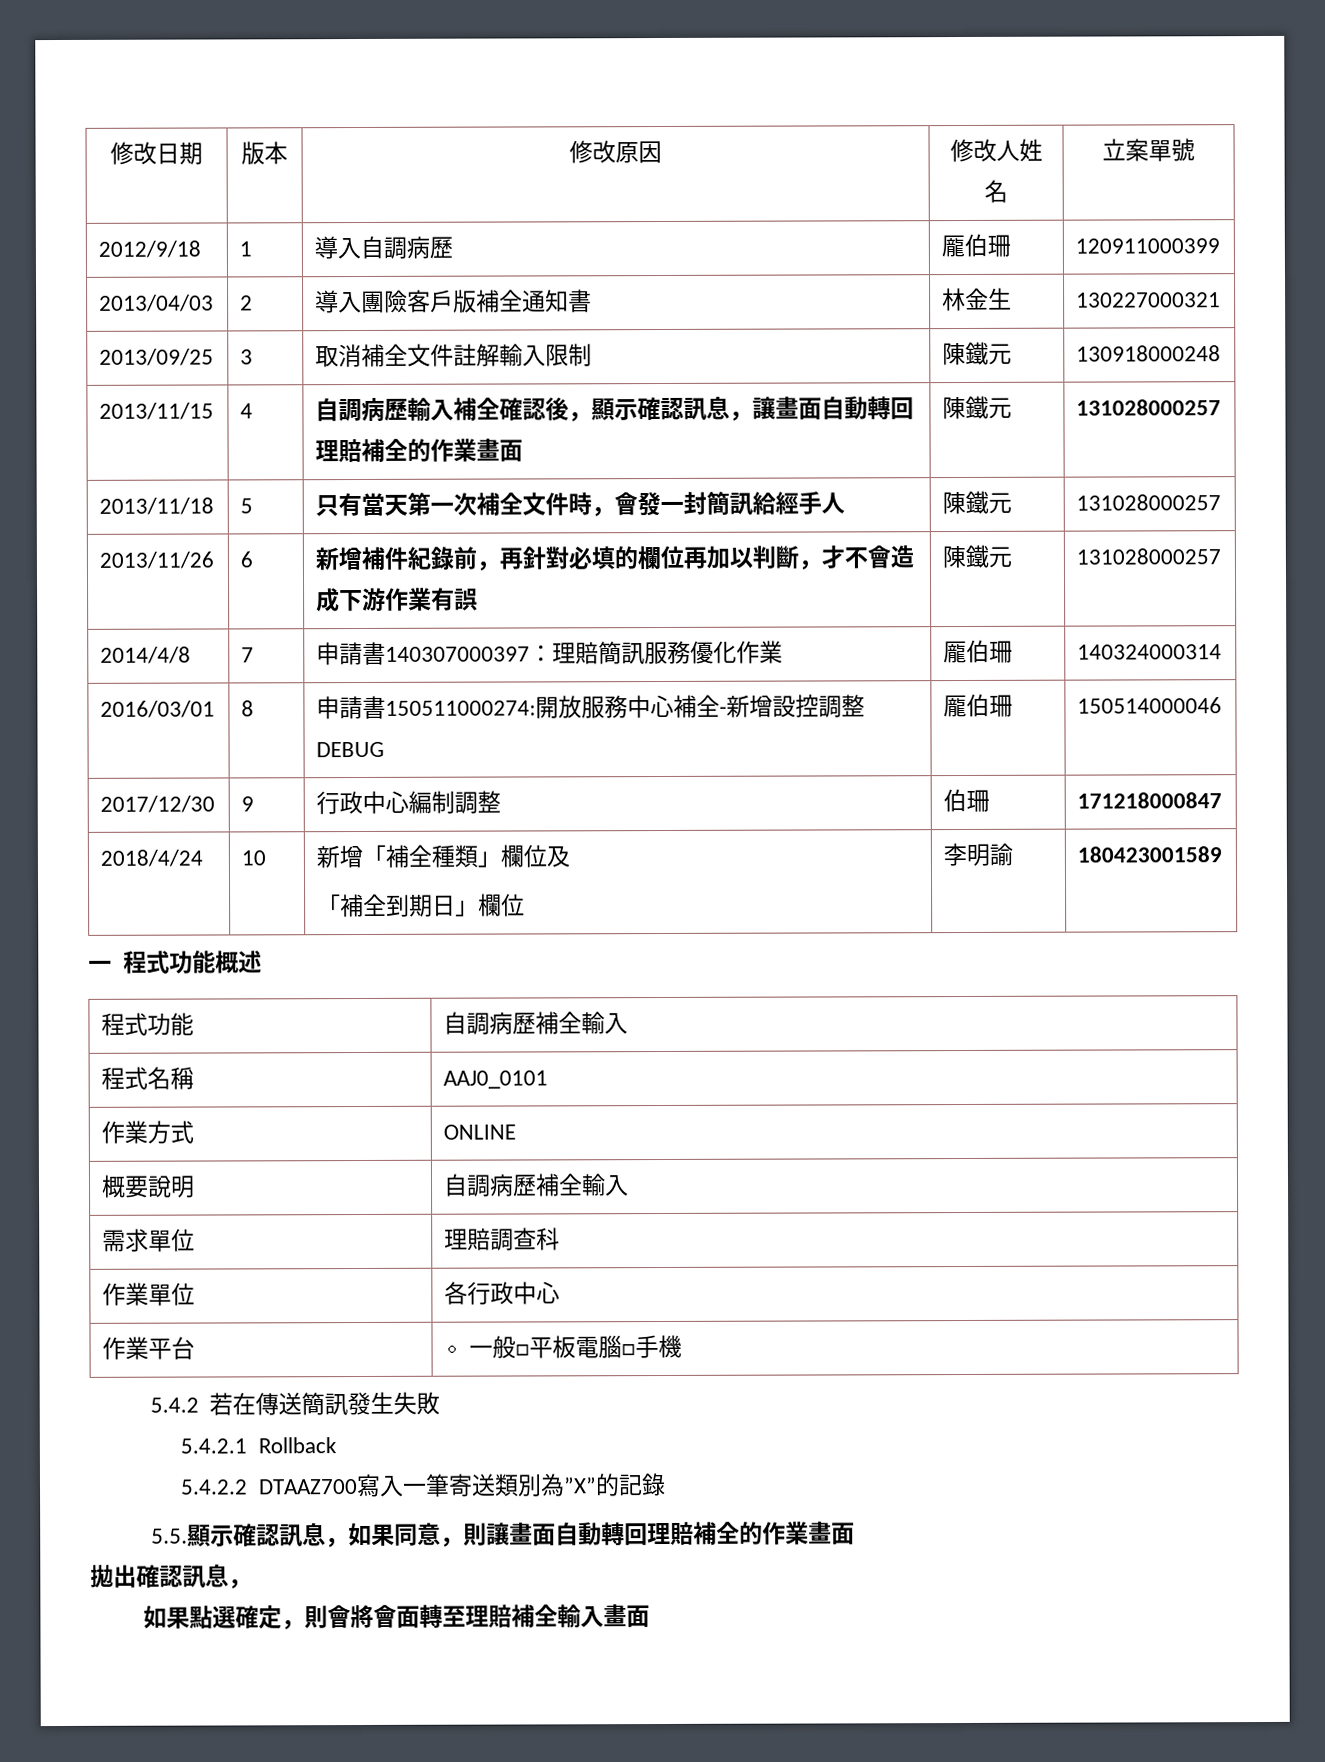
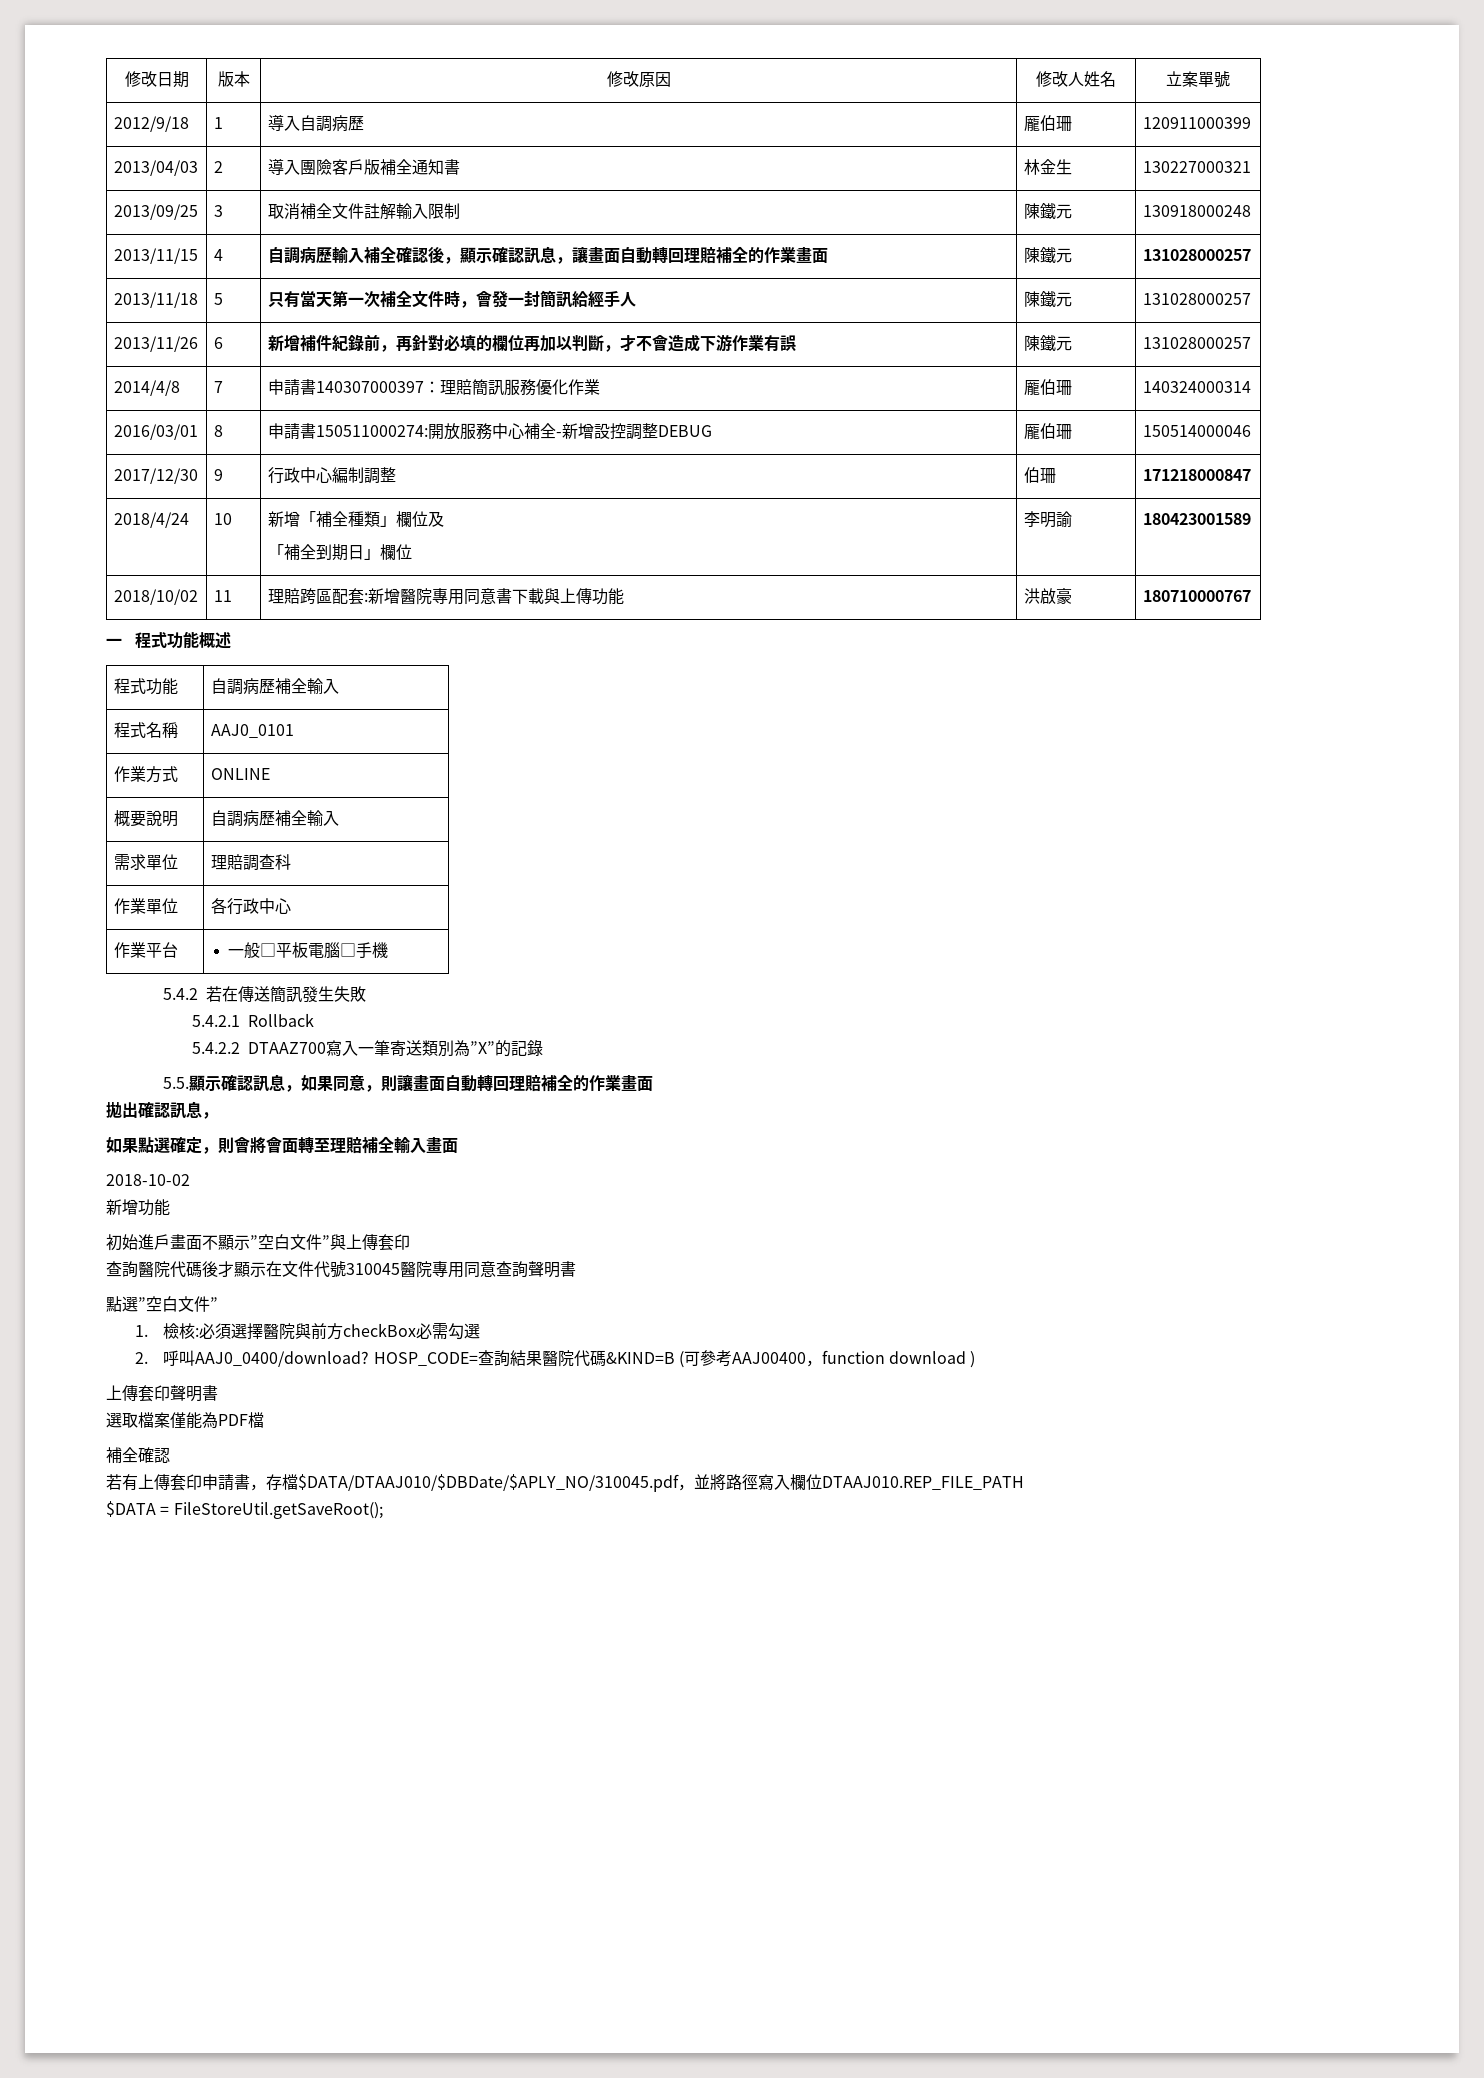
(1222, 854) none -> [113,589,198,605] [213,590,232,602] [267,588,624,605] [1023,588,1072,604] [1142,590,1251,602] // 2018/10/02 | 11 | 理賠跨區配套:新增醫院專用同意書下載與上傳功能 | 洪啟豪 | 180710000767
(651, 1616) none -> [106,1174,190,1186] [106,1199,170,1216] [106,1234,410,1251] [106,1261,576,1278] [106,1296,218,1312] [134,1323,481,1340] [134,1350,976,1368] [106,1385,218,1402] [106,1412,264,1429] [106,1447,170,1463] [106,1474,1024,1492] [106,1501,383,1519] // 2018-10-02 // 新增功能 // 初始進戶畫面不顯示”空白文件”與上傳套印 // 查詢醫院代碼後才顯示在文件代號310045醫院專用同意查詢聲明書 // 點選”空白文件” // 1.檢核:必須選擇醫院與前方checkBox必需勾選 // 2.呼叫AAJ0_0400/download? HOSP_CODE=查詢結果醫院代碼&KIND=B (可參考AAJ00400，function download ) // 上傳套印聲明書 // 選取檔案僅能為PDF檔 // 補全確認 // 若有上傳套印申請書，存檔$DATA/DTAAJ010/$DBDate/$APLY_NO/310045.pdf，並將路徑寫入欄位DTAAJ010.REP_FILE_PATH // $DATA = FileStoreUtil.getSaveRoot();

